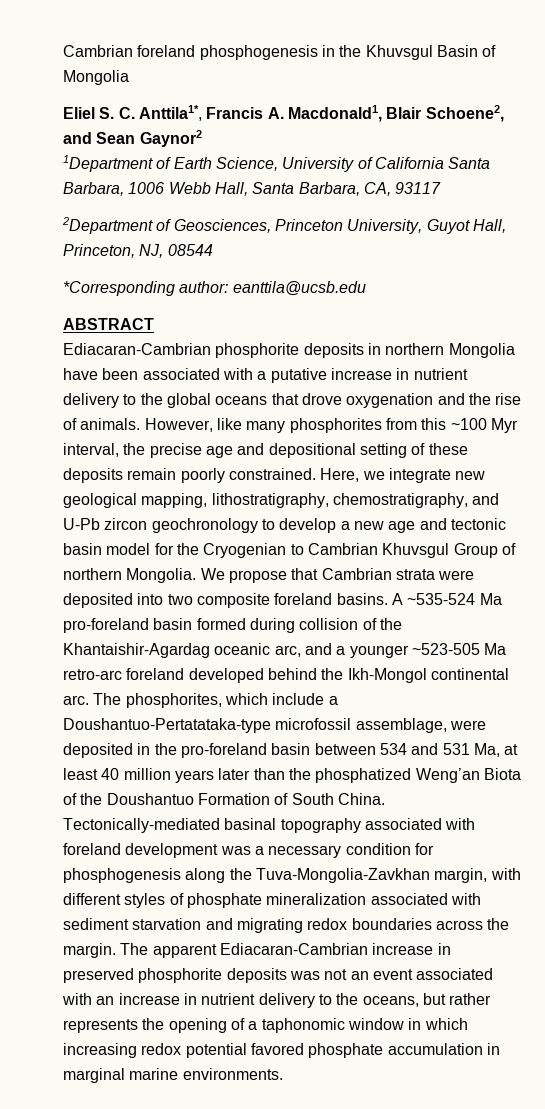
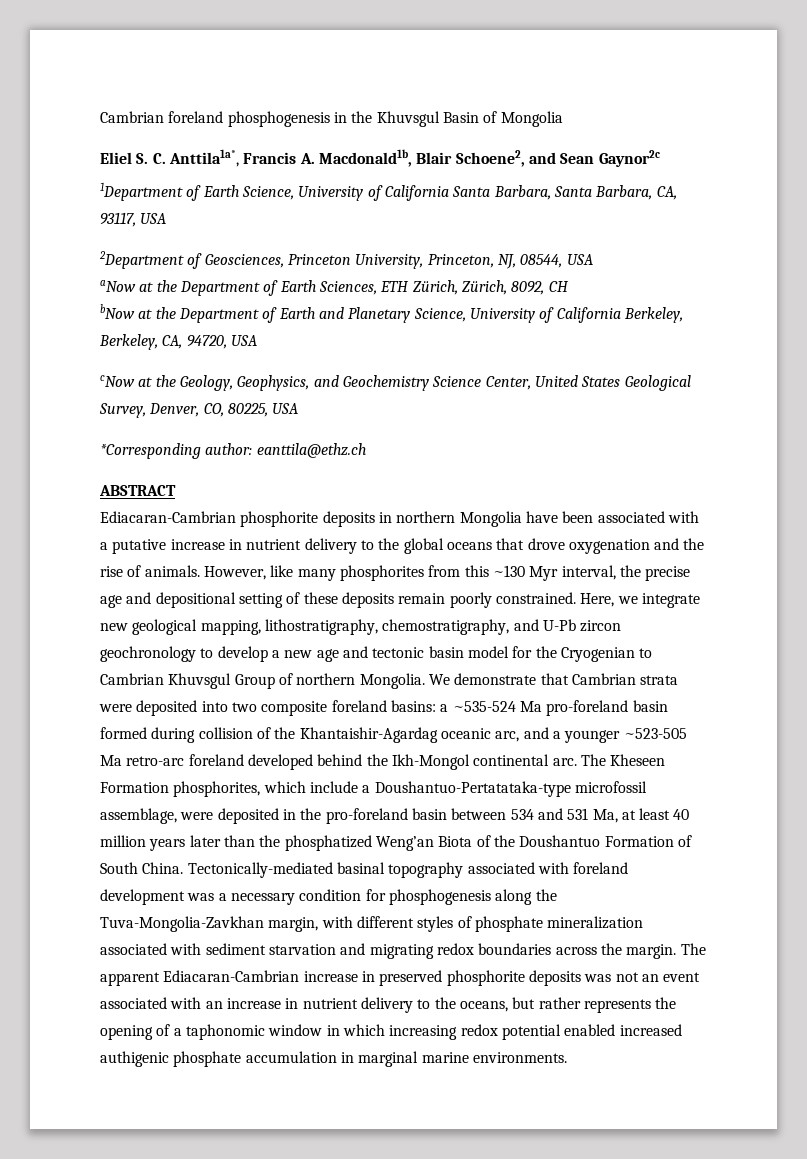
[138,105,202,121] Anttila1*, -> [168,149,239,167] Anttila1a*,
[287,105,382,122] Macdonald1, -> [318,149,412,167] Macdonald1b,
[139,130,202,147] Gaynor2 -> [598,150,660,167] Gaynor2c
[128,182,248,196] 1006 Webb Hall, -> (551, 192) none
[395,182,442,194] 93117 -> [100,212,167,227] 93117, USA
[426,219,506,234] [63,244,213,258] Guyot Hall, Princeton, NJ, 08544 -> [427,254,593,269] [100,280,569,296] [100,304,683,323] [99,334,257,350] [100,375,691,391] [99,403,299,418] Princeton, NJ, 08544, USA // aNow at the Department of Earth Sciences, ETH Zürich, Zürich, 8092, CH // bNow at the Department of Earth and Planetary Science, University of California Berkeley, Berkeley, CA, 94720, USA // cNow at the Geology, Geophysics, and Geochemistry Science Center, United States Geological Survey, Denver, CO, 80225, USA
[232,281,366,296] eanttila@ucsb.edu -> [256,443,366,458] eanttila@ethz.ch
[450,418,487,430] ~100 -> [492,565,525,577] ~130
[228,570,287,583] propose -> [454,673,537,685] demonstrate
[336,593,403,605] basins. A -> [390,700,449,712] basins: a
(122, 699) none -> [610,754,666,766] [100,782,169,793] Kheseen Formation
[250,1043,304,1055] favored -> [564,1024,682,1036] [100,1051,169,1067] enabled increased authigenic

